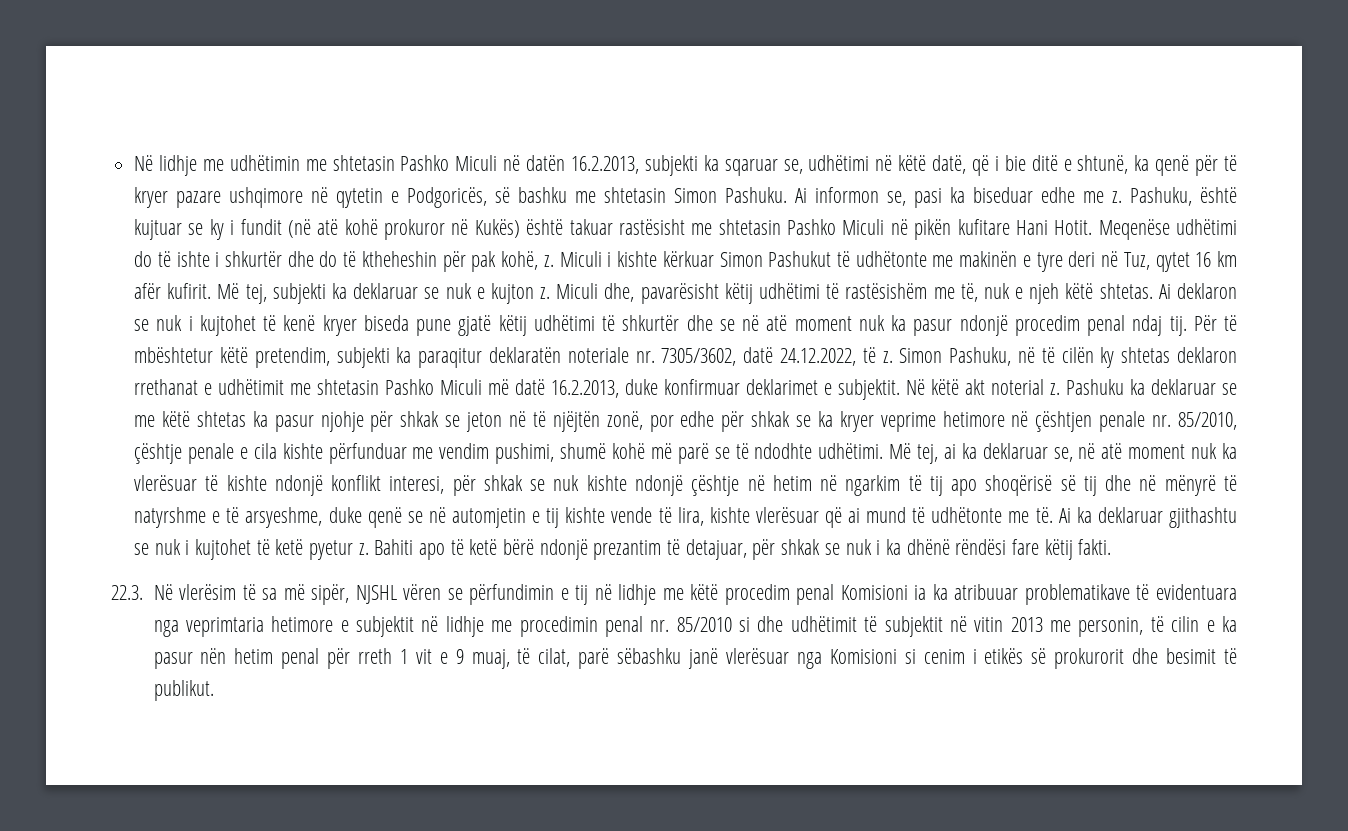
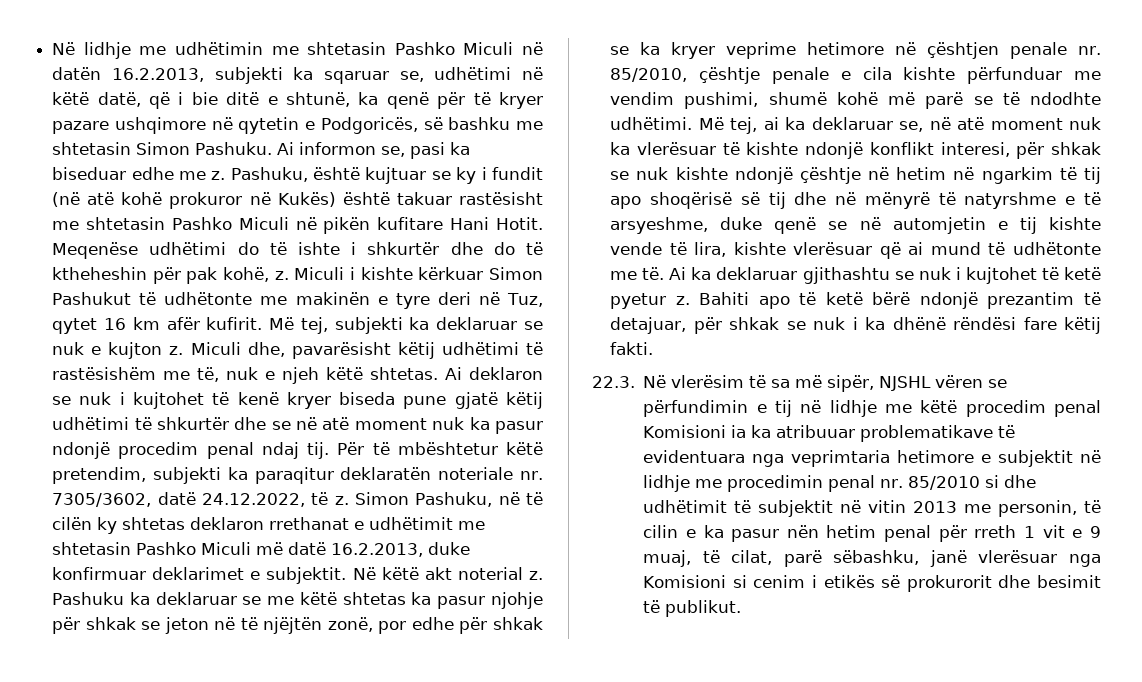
[617,648,682,664] sëbashku -> [833,550,920,565] sëbashku,

